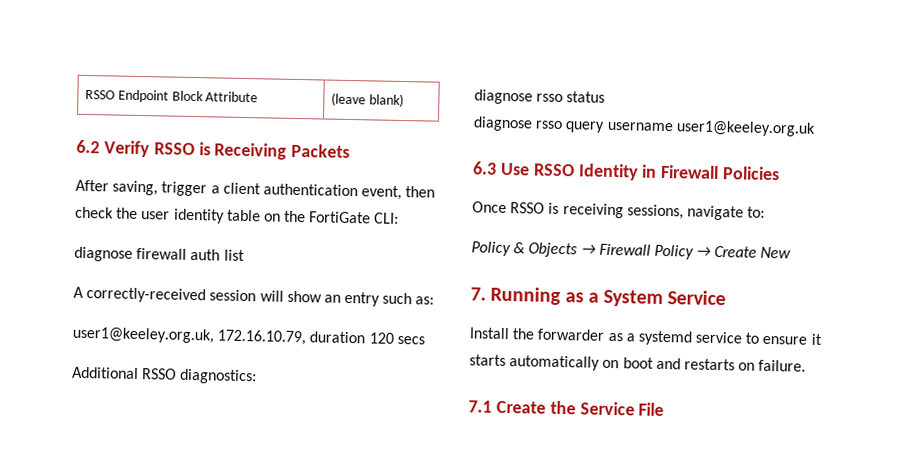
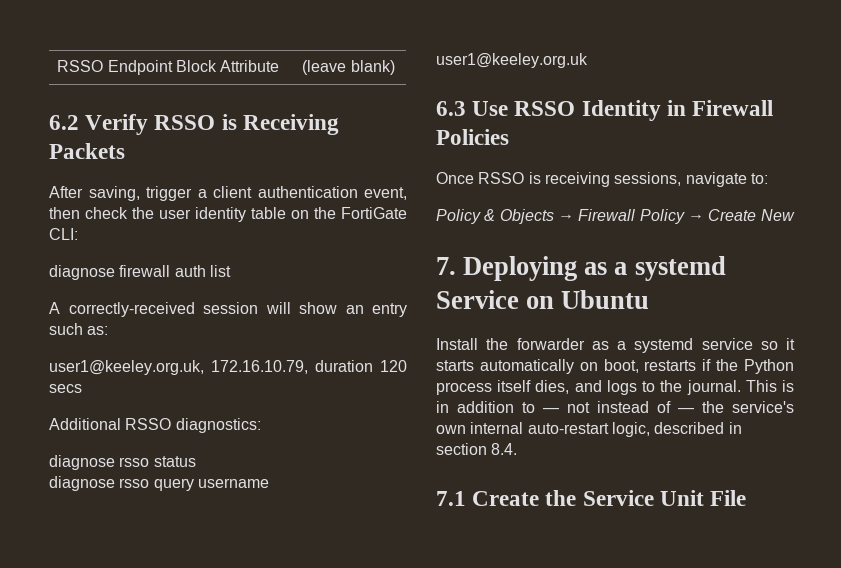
[490,286,727,307] Running as a System Service -> [463,256,726,281] [436,290,650,309] Deploying as a systemd Service on Ubuntu
[745,332,808,345] to ensure -> [760,341,778,350] so
[622,357,807,372] boot and restarts on failure. -> [603,359,794,374] [436,380,794,395] [436,401,794,413] [436,422,742,437] [436,443,518,455] boot, restarts if the Python process itself dies, and logs to the journal. This is in addition to — not instead of — the service's own internal auto-restart logic, described in section 8.4.
(635, 408) none -> [659,490,704,506] Unit

